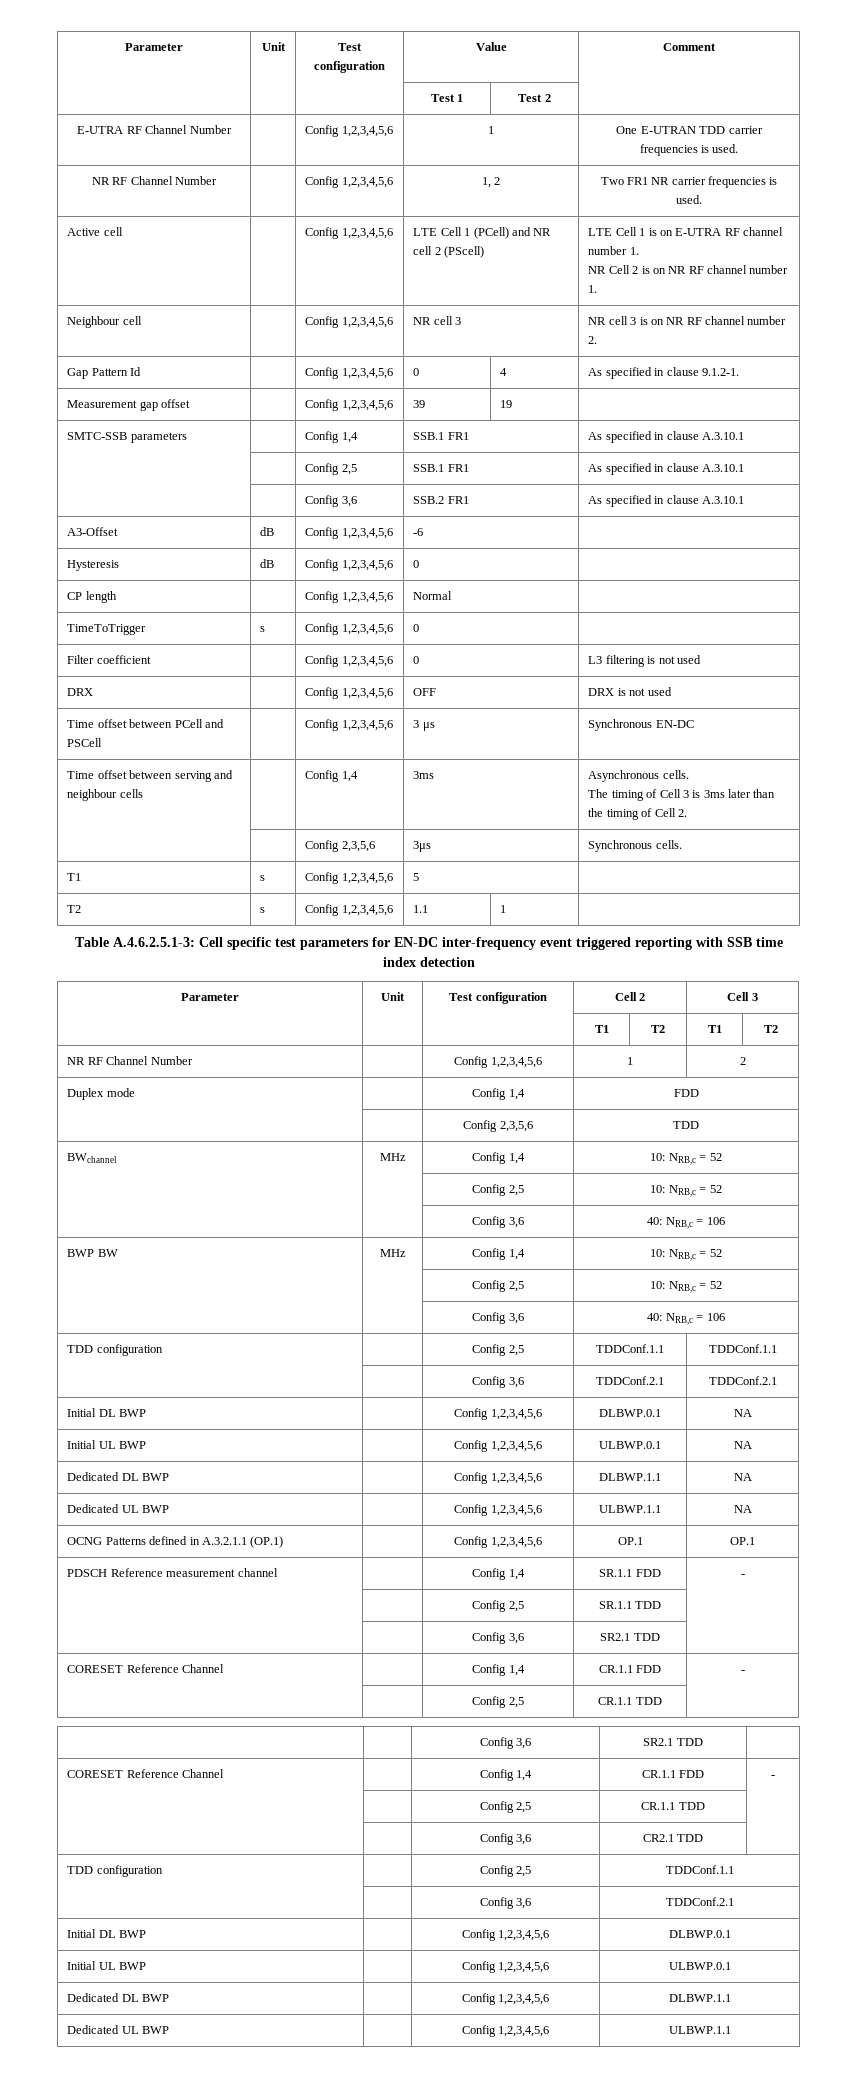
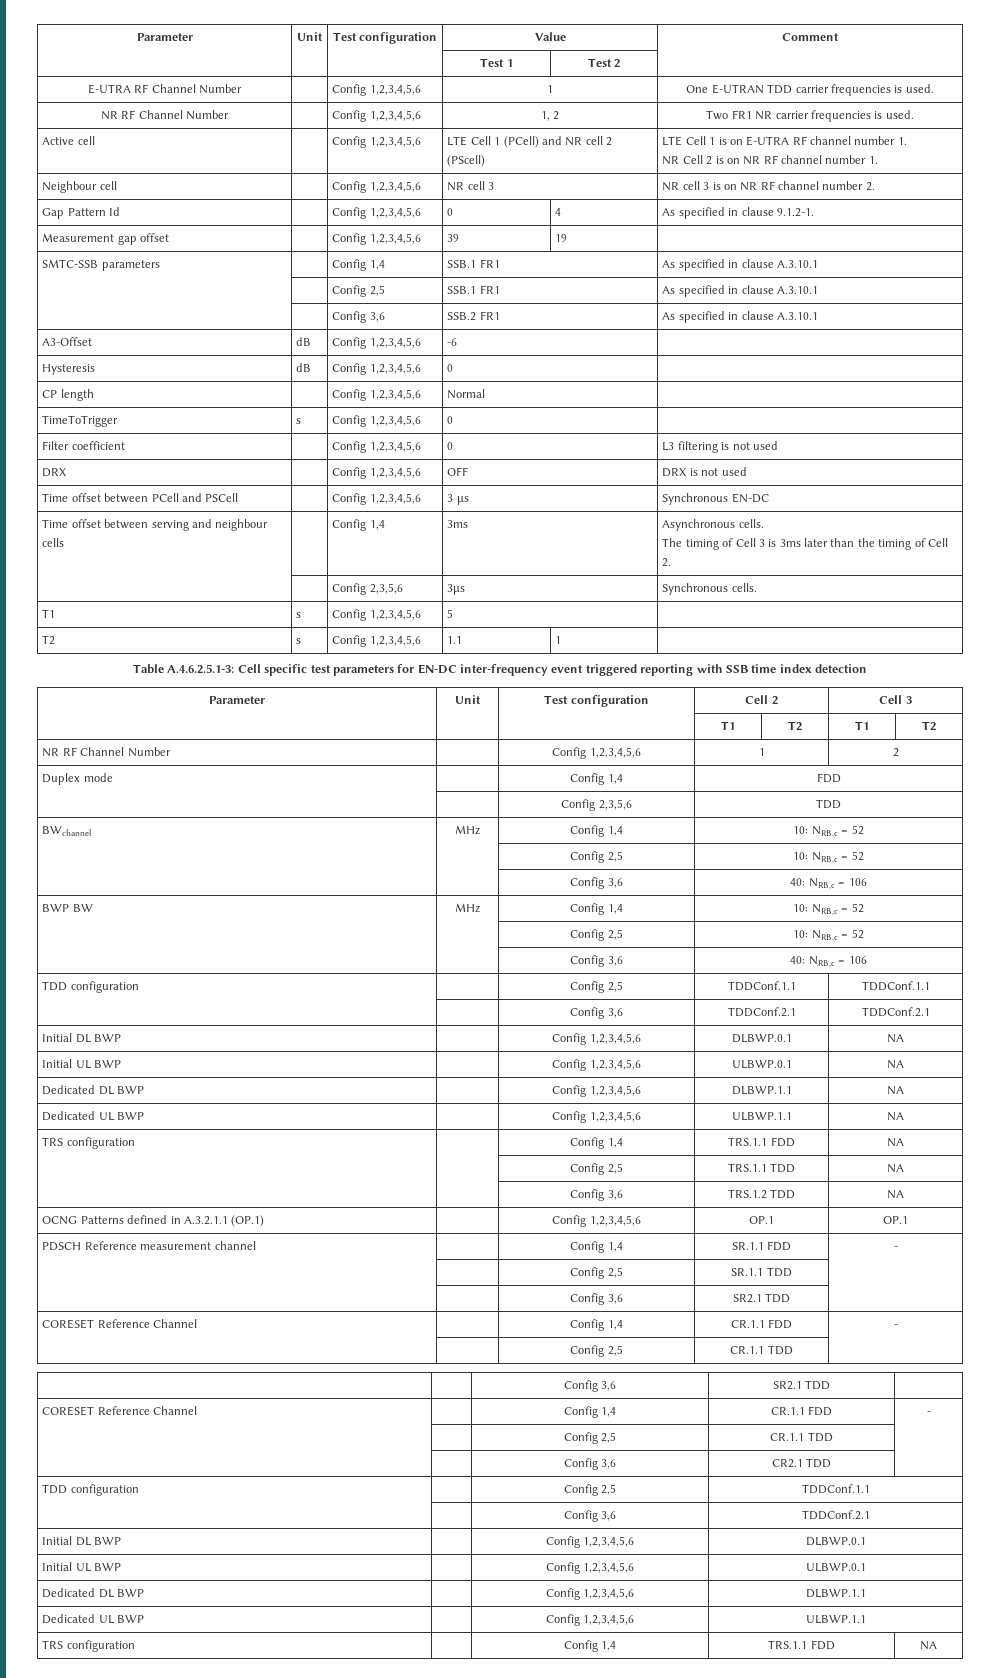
(752, 1509) none -> [42,1137,135,1149] [570,1137,623,1149] [728,1137,795,1147] [887,1138,904,1147] [570,1163,623,1175] [727,1163,796,1173] [887,1164,904,1173] [570,1189,623,1201] [727,1189,796,1199] [887,1190,904,1199] // TRS configuration | | Config 1,4 | TRS.1.1 FDD | NA // | | Config 2,5 | TRS.1.1 TDD | NA // | | Config 3,6 | TRS.1.2 TDD | NA
(731, 2030) none -> [42,1640,135,1652] [563,1640,617,1652] [768,1640,835,1650] [920,1641,937,1650] // TRS configuration | | Config 1,4 | TRS.1.1 FDD | NA

